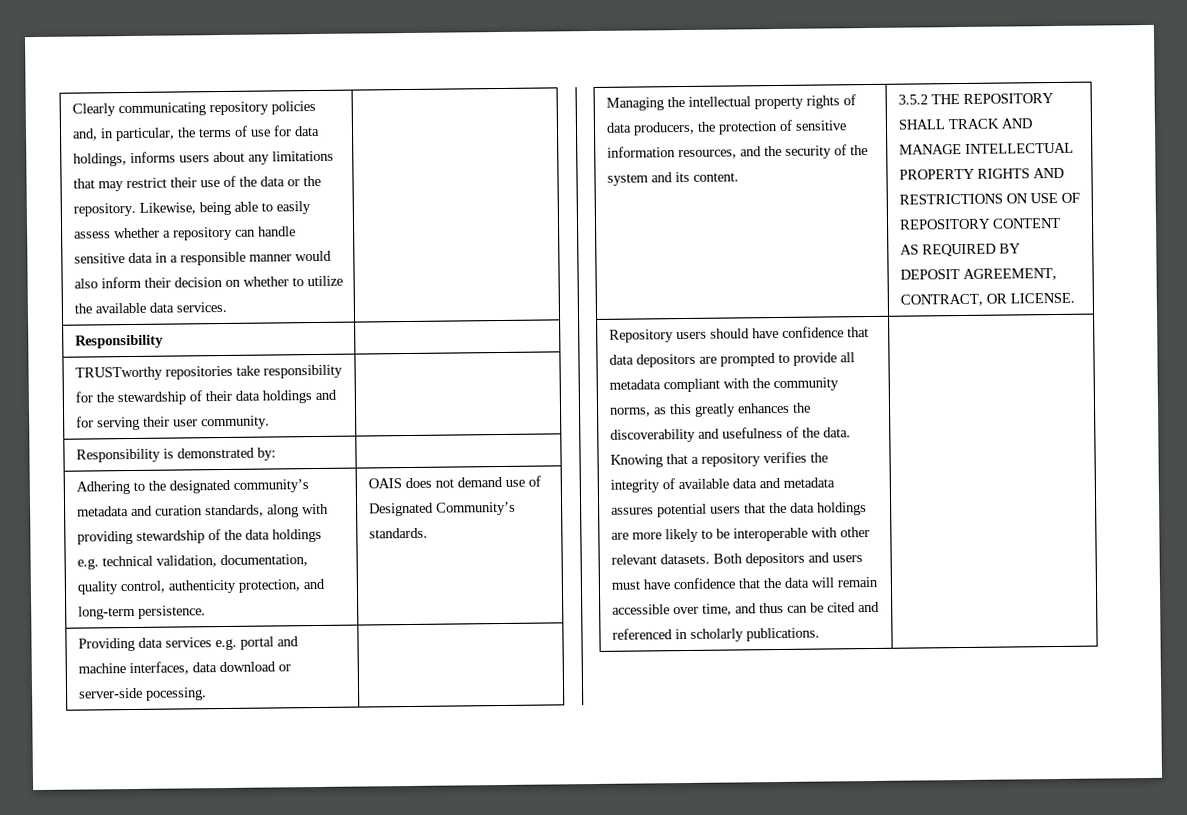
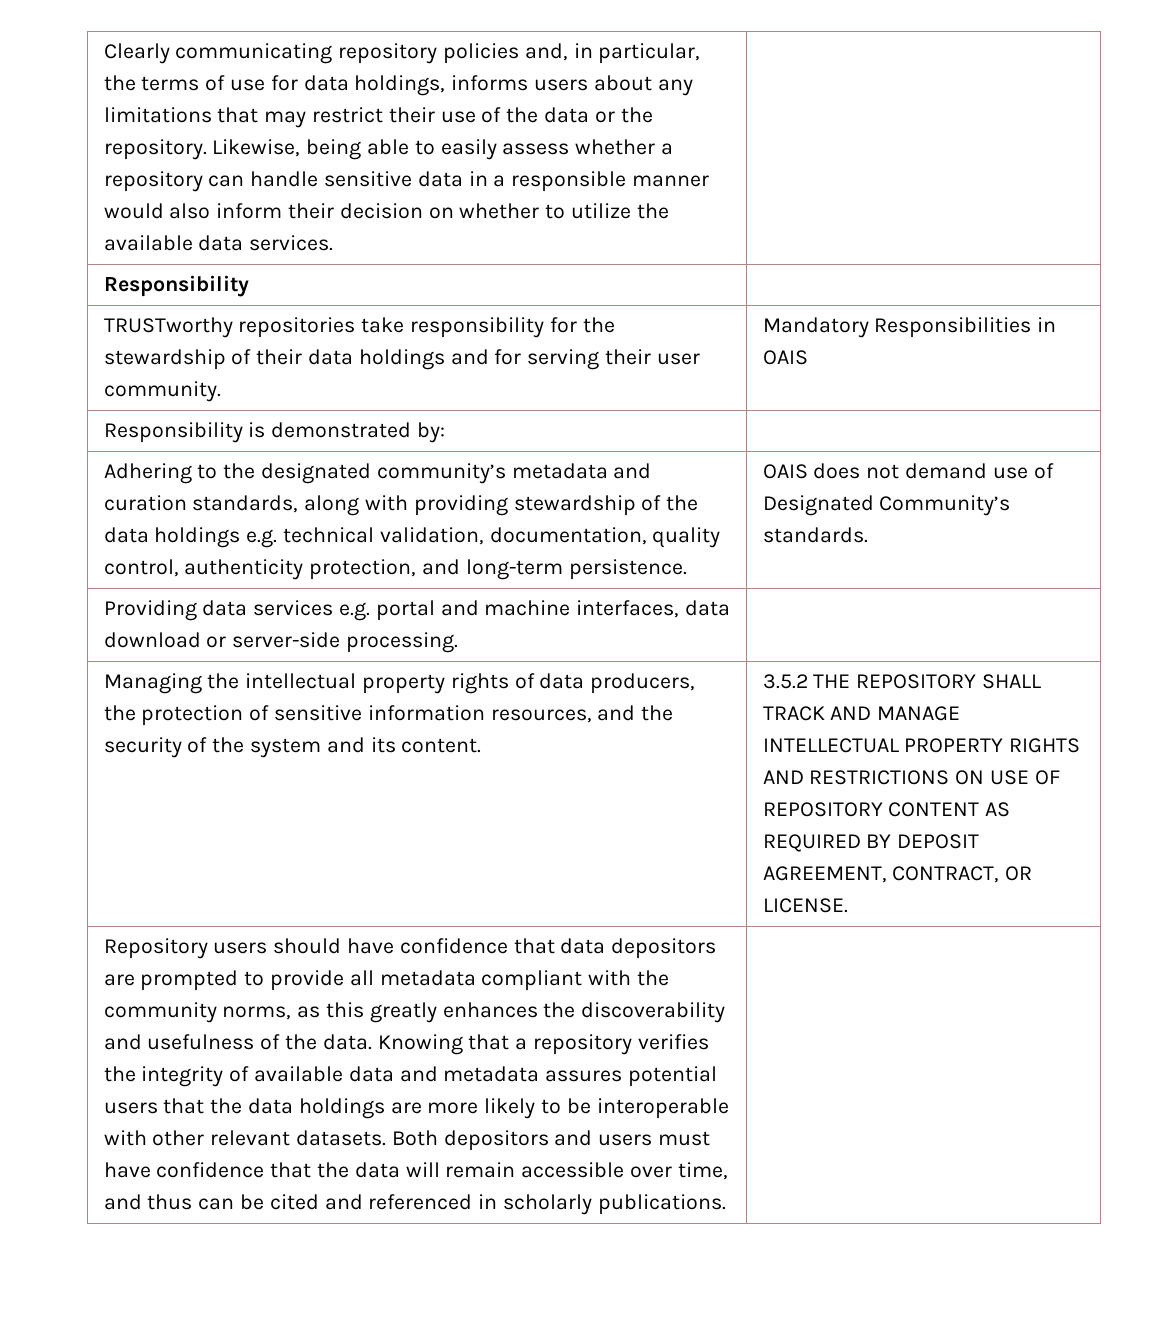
(270, 422) none -> [762,317,1057,338] [762,350,808,365] Mandatory Responsibilities in OAIS
[145,687,207,701] pocessing. -> [346,632,459,653] processing.

